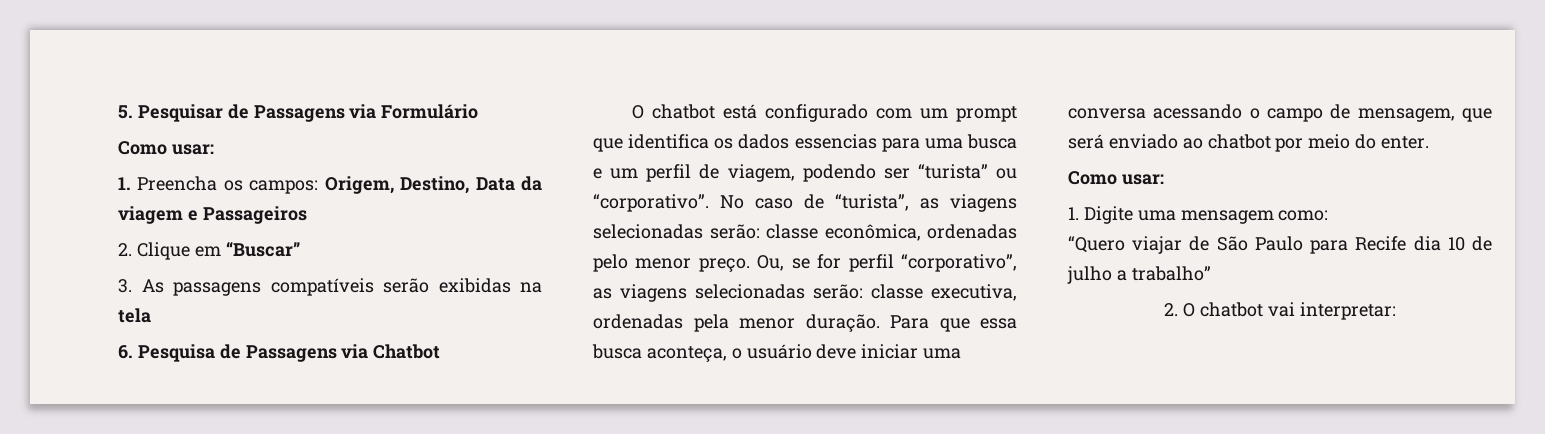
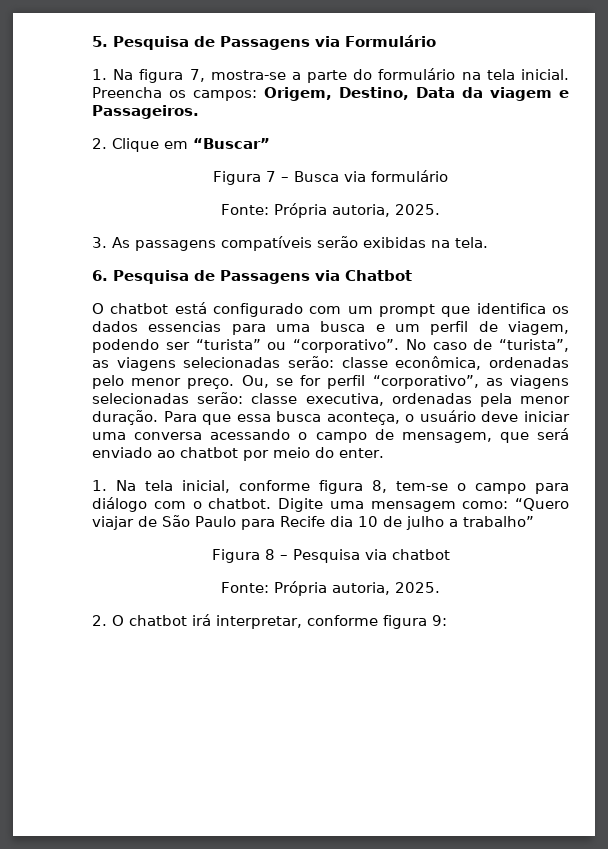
[137,104,223,122] Pesquisar -> [113,36,189,50] Pesquisa
[118,141,214,155] [118,177,131,190] // Como usar: // 1. -> [92,68,569,83] // 1. Na figura 7, mostra-se a parte do formulário na tela inicial.
[202,206,307,224] Passageiros -> [92,105,199,119] Passageiros.
(300, 249) none -> [213,170,448,185] [221,203,440,218] // Figura 7 – Busca via formulário // Fonte: Própria autoria, 2025.
[118,308,151,323] tela -> [455,237,488,248] tela.
[1068,171,1164,185] [1068,207,1079,220] // Como usar: // 1. -> [92,480,569,494] [92,497,272,512] // 1. Na tela inicial, conforme figura 8, tem-se o campo para diálogo com o chatbot.
(1329, 215) // -> (509, 505) none
[1164,302,1396,320] 2. O chatbot vai interpretar: -> [211,549,450,563] [221,581,440,596] [92,614,447,629] Figura 8 – Pesquisa via chatbot // Fonte: Própria autoria, 2025. // 2. O chatbot irá interpretar, conforme figura 9:

